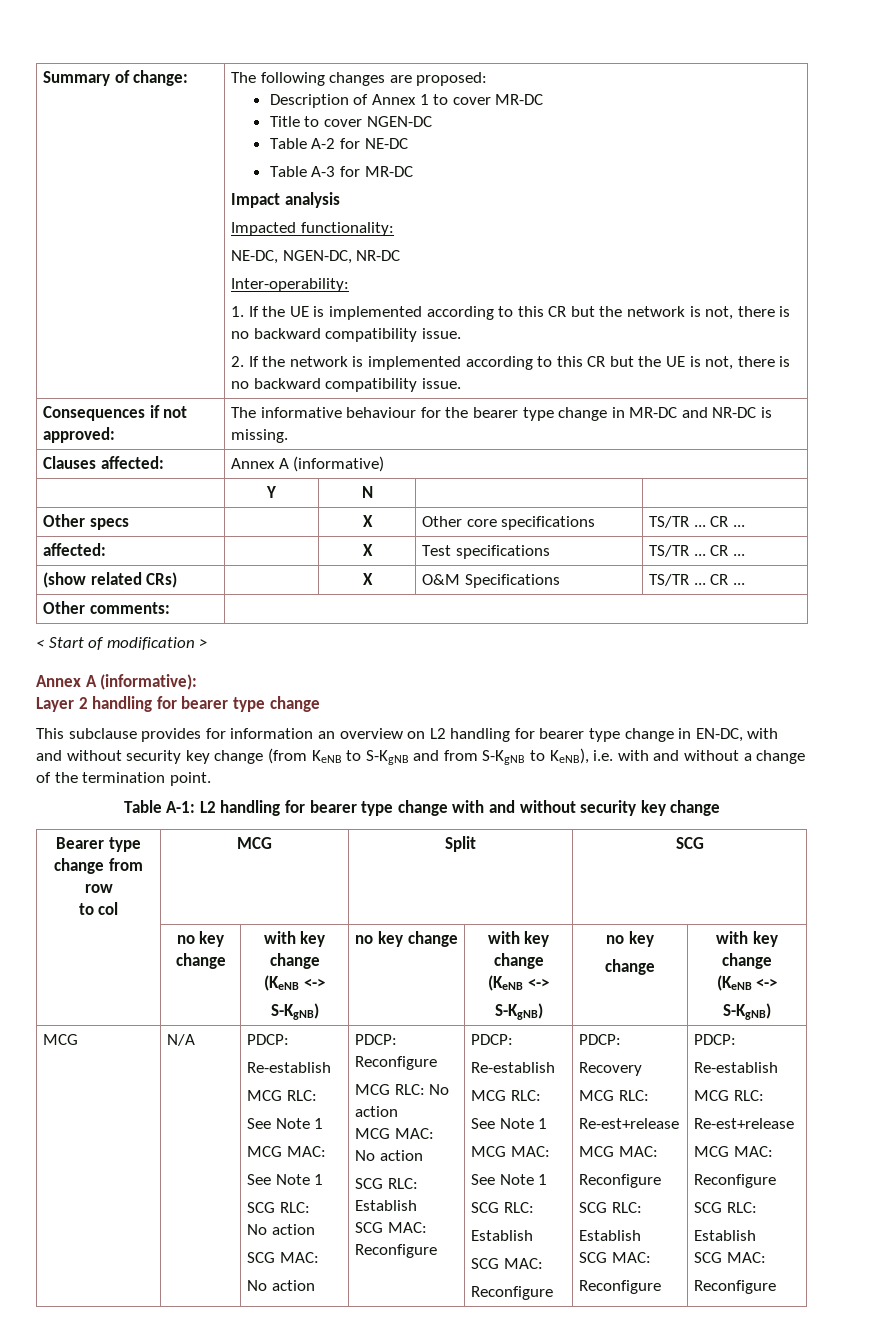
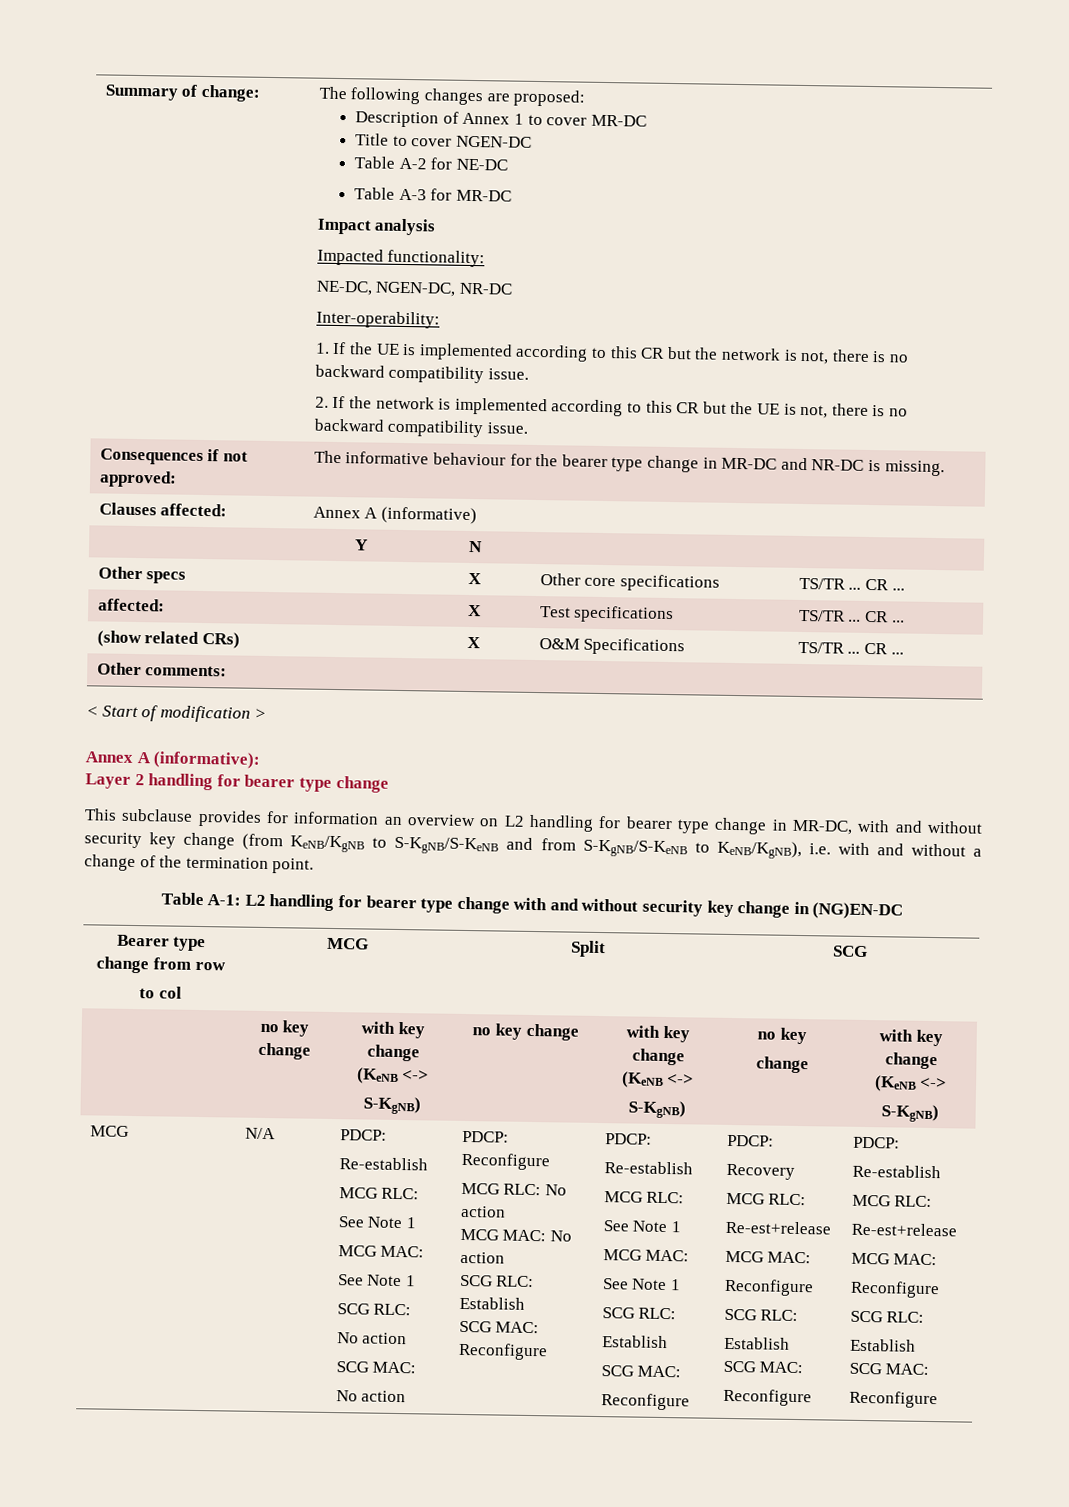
[695,728,743,742] EN-DC, -> [792,819,854,835] MR-DC,
[311,748,589,765] KeNB to S-KgNB and from S-KgNB to KeNB), -> [290,835,802,860] KeNB/KgNB to S-KgNB/S-KeNB and from S-KgNB/S-KeNB to KeNB/KgNB),
(721, 808) none -> [793,901,904,920] in (NG)EN-DC

